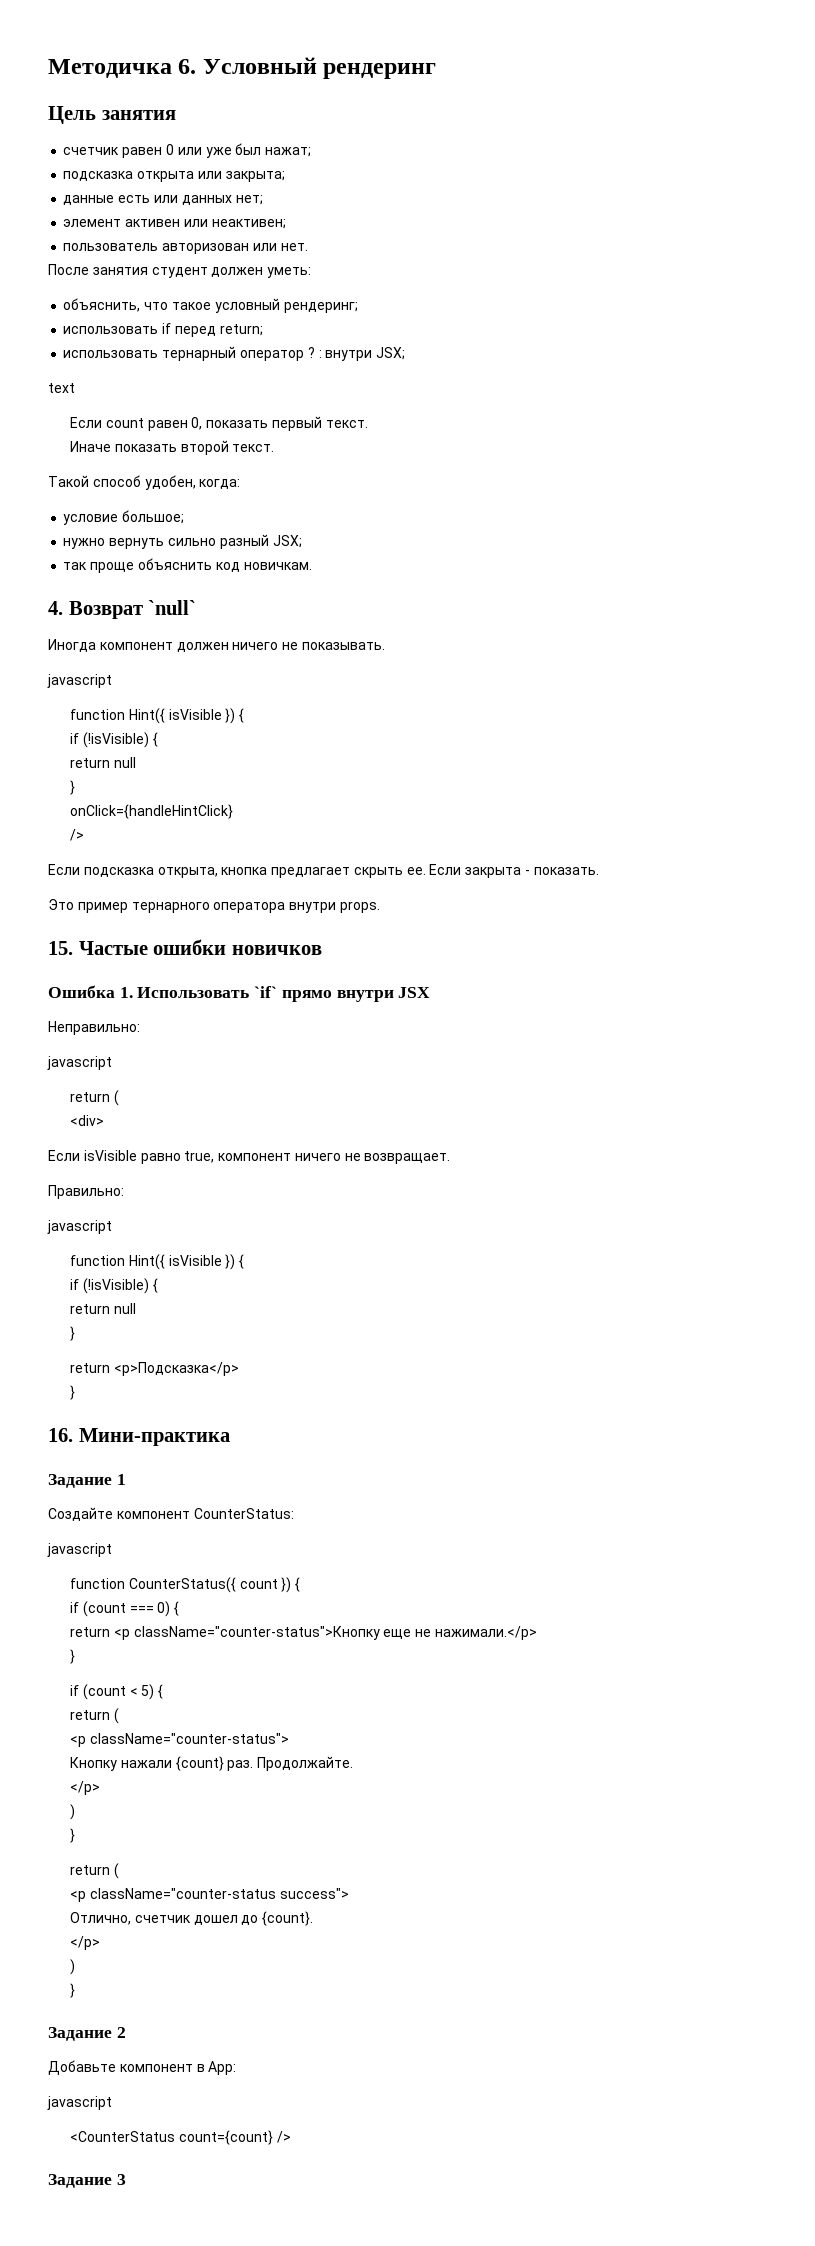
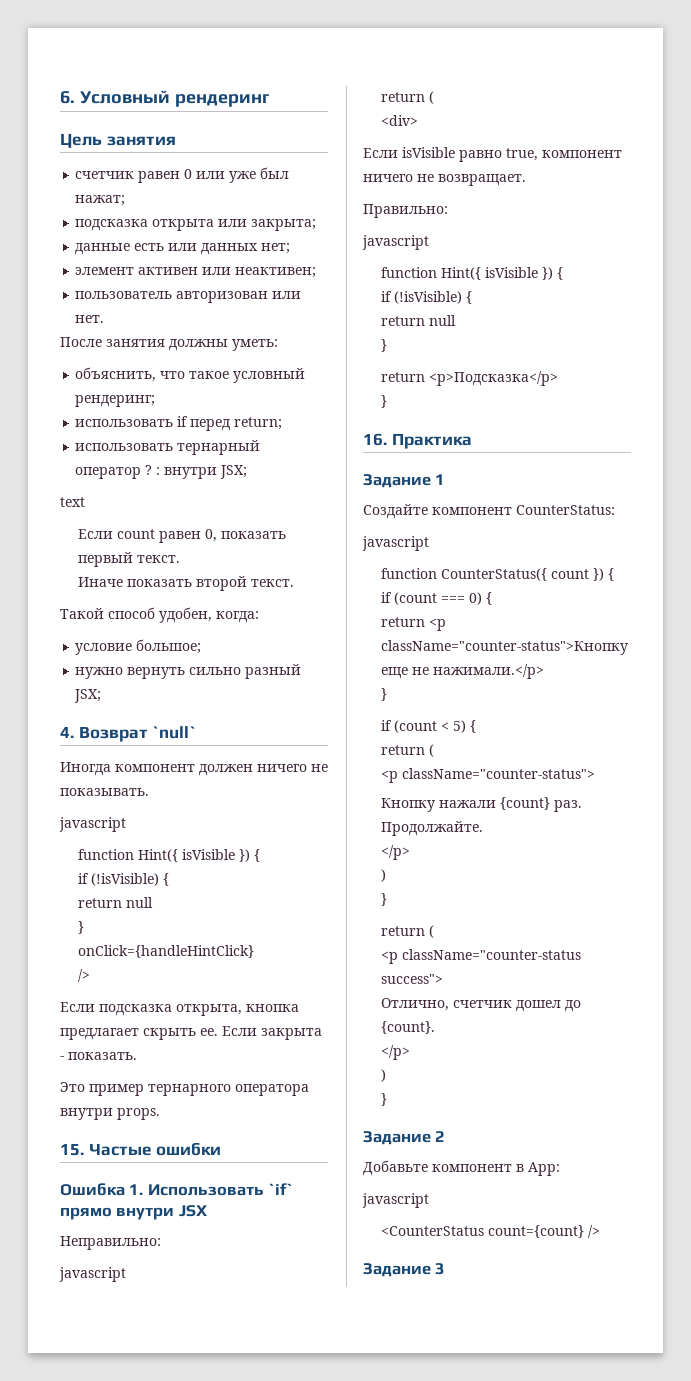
[48,59,172,78] Методичка -> (60, 97) none
[151,267,264,278] студент должен -> [169,339,228,351] должны
[63,558,312,573] // так проще объяснить код новичкам. -> (102, 696) none
[231,945,322,955] новичков -> (222, 1149) none
[78,1428,230,1446] Мини-практика -> [391,433,472,449] Практика

